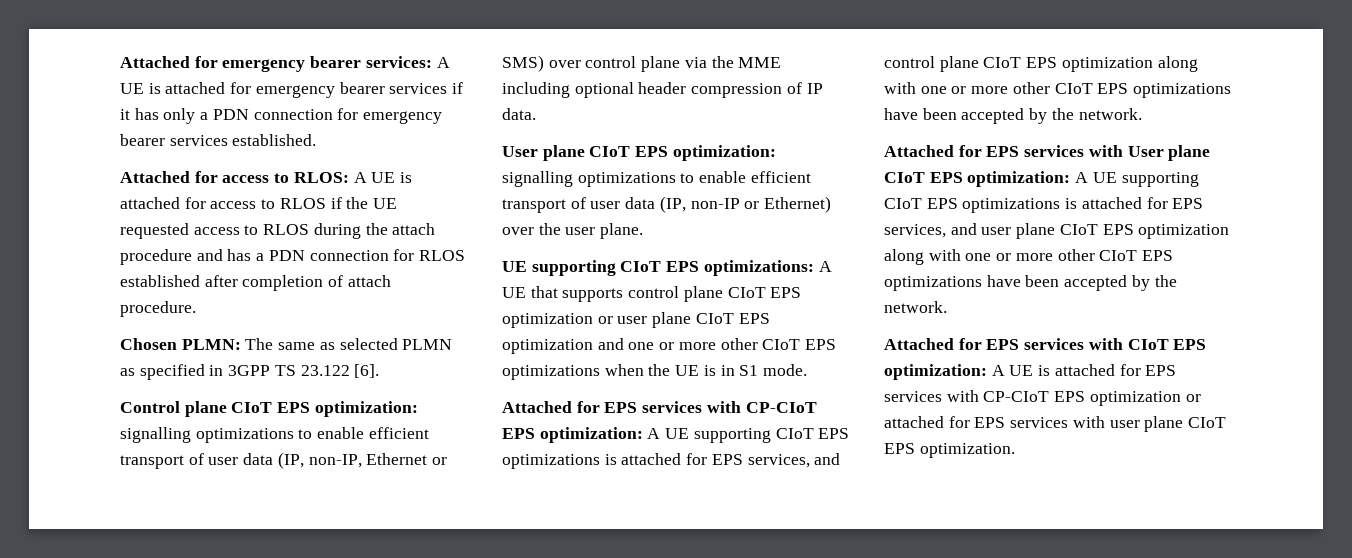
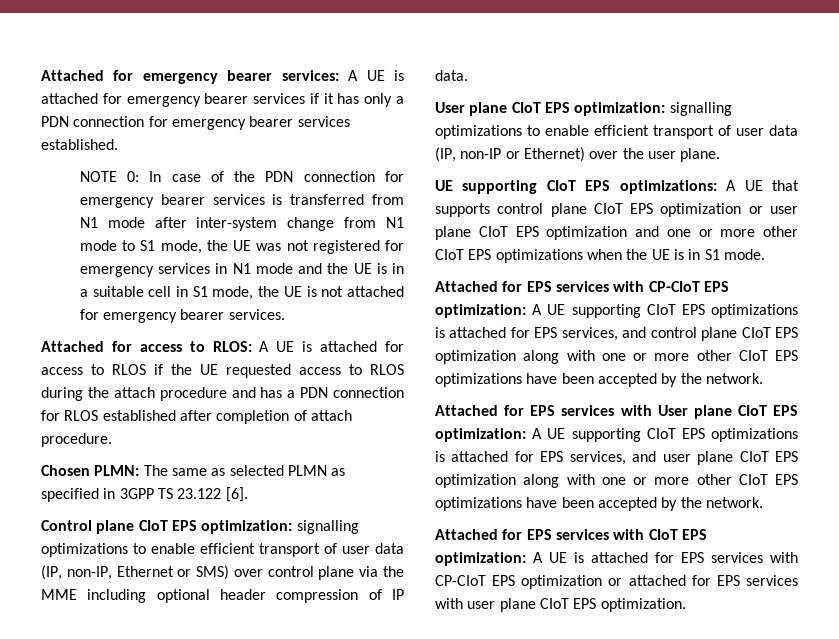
(317, 140) none -> [79,171,405,182] [79,194,404,208] [79,217,404,231] [79,240,404,254] [79,263,405,277] [79,286,405,300] [79,309,285,323] // NOTE 0: In case of the PDN connection for emergency bearer services is transferred from N1 mode after inter-system change from N1 mode to S1 mode, the UE was not registered for emergency services in N1 mode and the UE is in a suitable cell in S1 mode, the UE is not attached for emergency bearer services.

